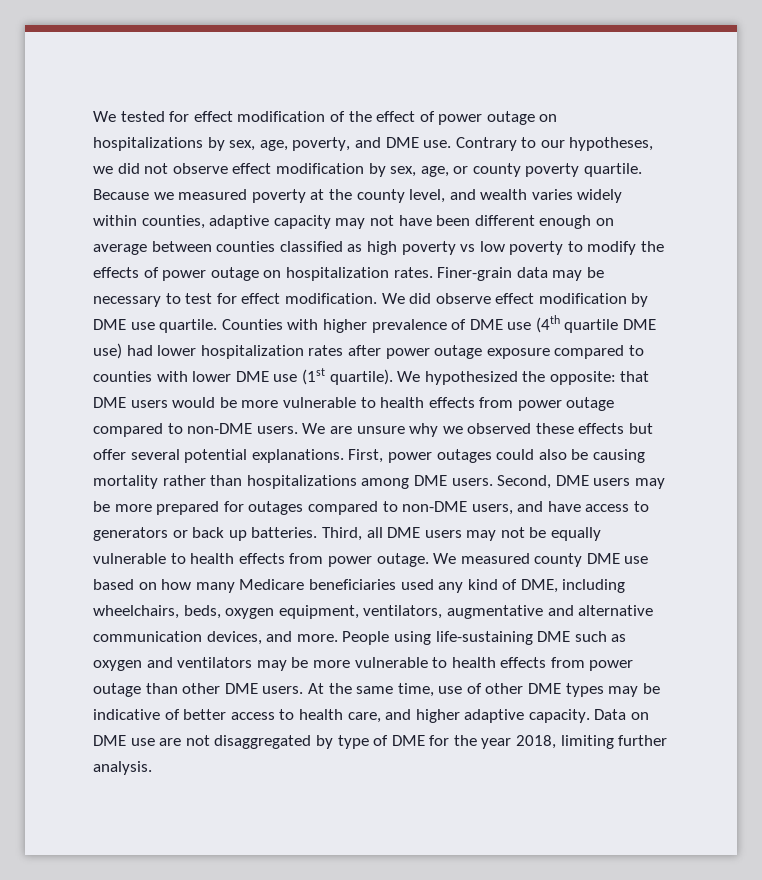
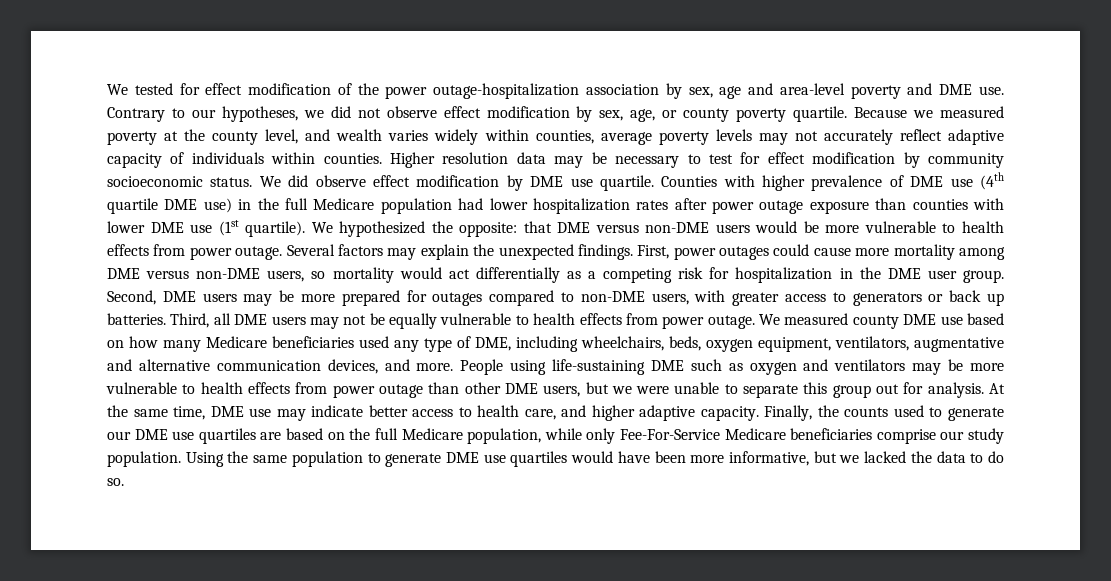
[376,111,558,125] [93,137,351,151] effect of power outage on hospitalizations by sex, age, poverty, -> [385,83,901,99] power outage-hospitalization association by sex, age and area-level poverty
[209,215,614,229] [93,241,665,255] [93,267,513,281] adaptive capacity may not have been different enough on average between counties classified as high poverty vs low poverty to modify the effects of power outage on hospitalization rates. Finer-grain -> [600,129,1004,145] [107,152,509,168] average poverty levels may not accurately reflect adaptive capacity of individuals within counties. Higher resolution
[284,293,377,304] modification. -> [812,152,1004,168] [107,176,253,187] modification by community socioeconomic status.
(122, 351) none -> [238,198,452,214] in the full Medicare population
[554,345,644,359] compared to -> [875,198,907,210] than
(126, 402) none -> [595,222,710,233] versus non-DME
[566,397,615,411] [93,423,654,437] [93,449,645,463] [93,475,493,489] outage compared to non-DME users. We are unsure why we observed these effects but offer several potential explanations. First, power outages could also be causing mortality rather than hospitalizations among DME users. -> [235,244,1006,260] [107,267,1005,283] outage. Several factors may explain the unexpected findings. First, power outages could cause more mortality among DME versus non-DME users, so mortality would act differentially as a competing risk for hospitalization in the DME user group.
[517,501,581,512] and have -> [694,290,780,306] with greater
[467,579,498,590] kind -> [424,338,452,352] type
[262,683,660,697] [93,709,180,720] users. At the same time, use of other DME types may be indicative of -> [543,382,1006,398] [107,405,364,421] users, but we were unable to separate this group out for analysis. At the same time, DME use may indicate
[594,709,650,720] [93,735,668,749] [93,761,152,775] Data on DME use are not disaggregated by type of DME for the year 2018, limiting further analysis. -> [764,405,1004,421] [107,428,1004,444] [107,451,1004,467] [107,478,124,486] Finally, the counts used to generate our DME use quartiles are based on the full Medicare population, while only Fee-For-Service Medicare beneficiaries comprise our study population. Using the same population to generate DME use quartiles would have been more informative, but we lacked the data to do so.

